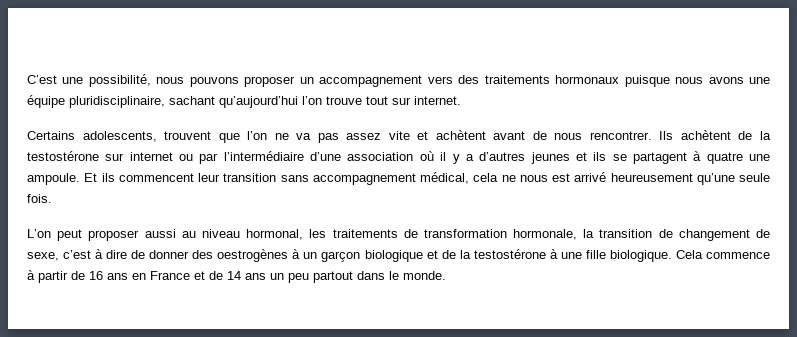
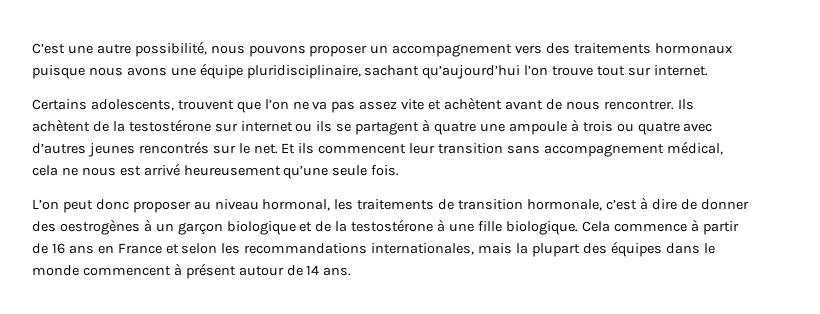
(84, 80) none -> [96,44,131,54] autre
[199,151,587,164] par l’intermédiaire d’une association où il y a d’autres jeunes et -> (313, 127) none
[27,173,80,185] ampoule. -> [508,119,713,135] [32,141,278,157] ampoule à trois ou quatre avec d’autres jeunes rencontrés sur le net.
[88,229,176,241] proposer aussi -> [95,199,191,213] donc proposer
[423,229,770,241] [27,252,59,261] transformation hormonale, la transition de changement de sexe, -> [458,199,603,211] transition hormonale,
[209,271,446,283] de 14 ans un peu partout dans le monde. -> [181,241,715,257] [32,263,352,279] selon les recommandations internationales, mais la plupart des équipes dans le monde commencent à présent autour de 14 ans.

